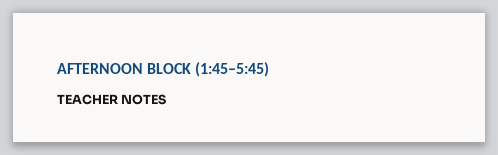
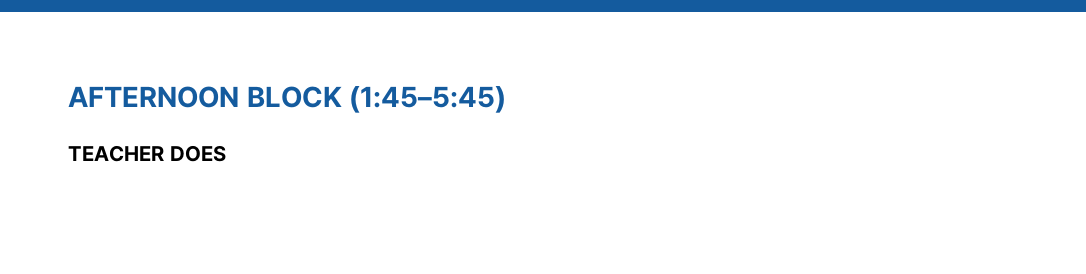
[121,94,167,105] NOTES -> [169,145,226,162] DOES

